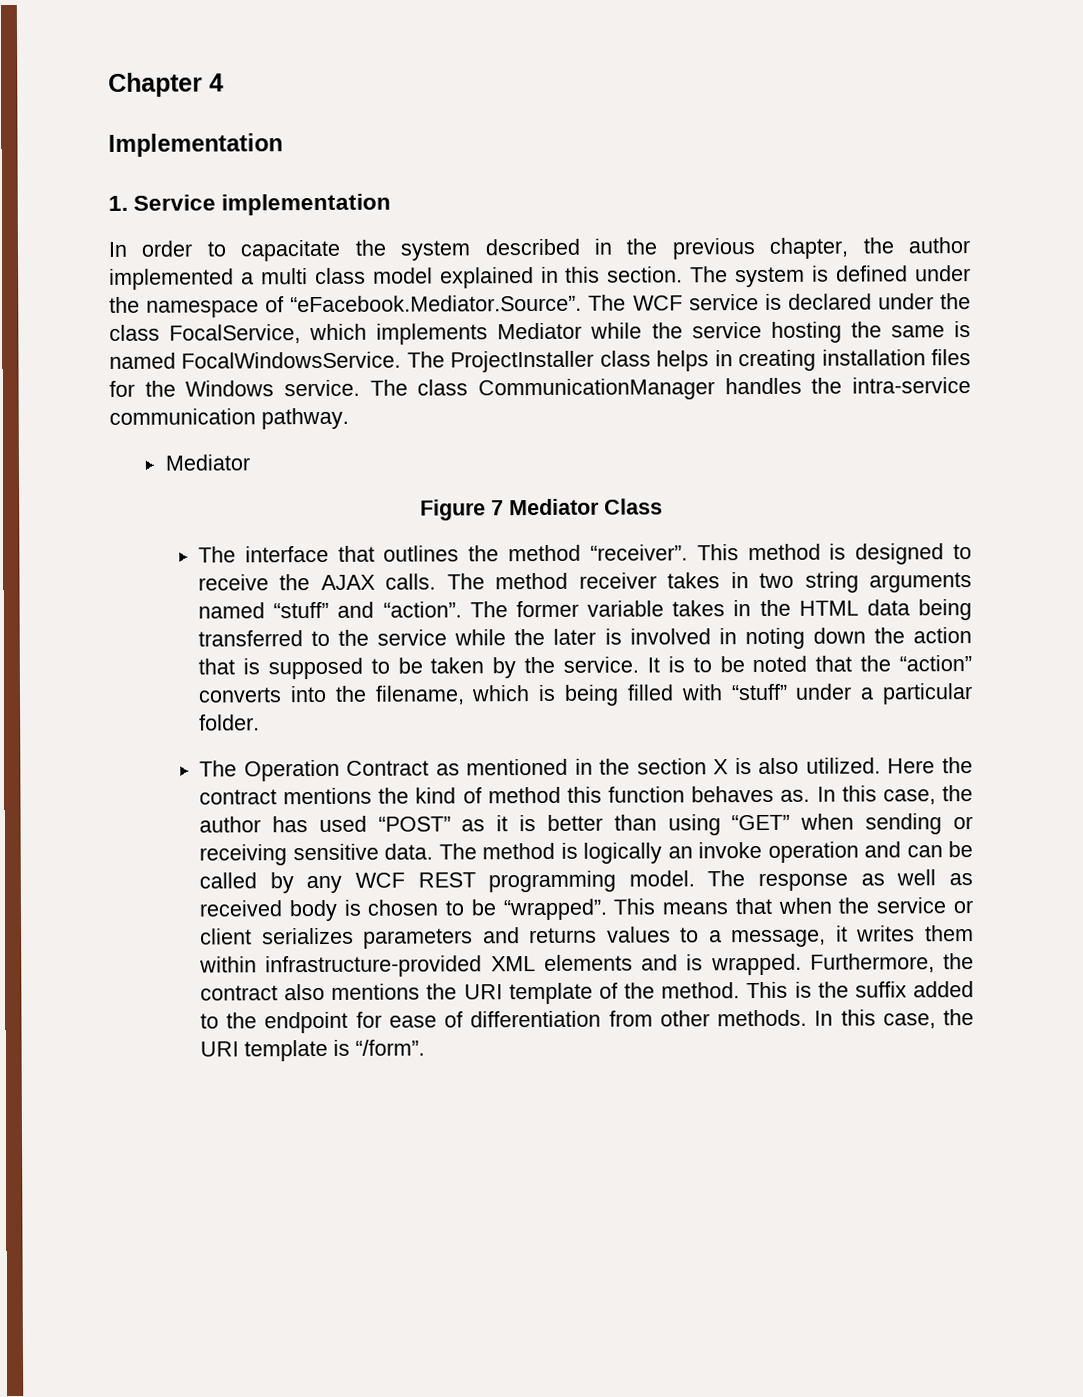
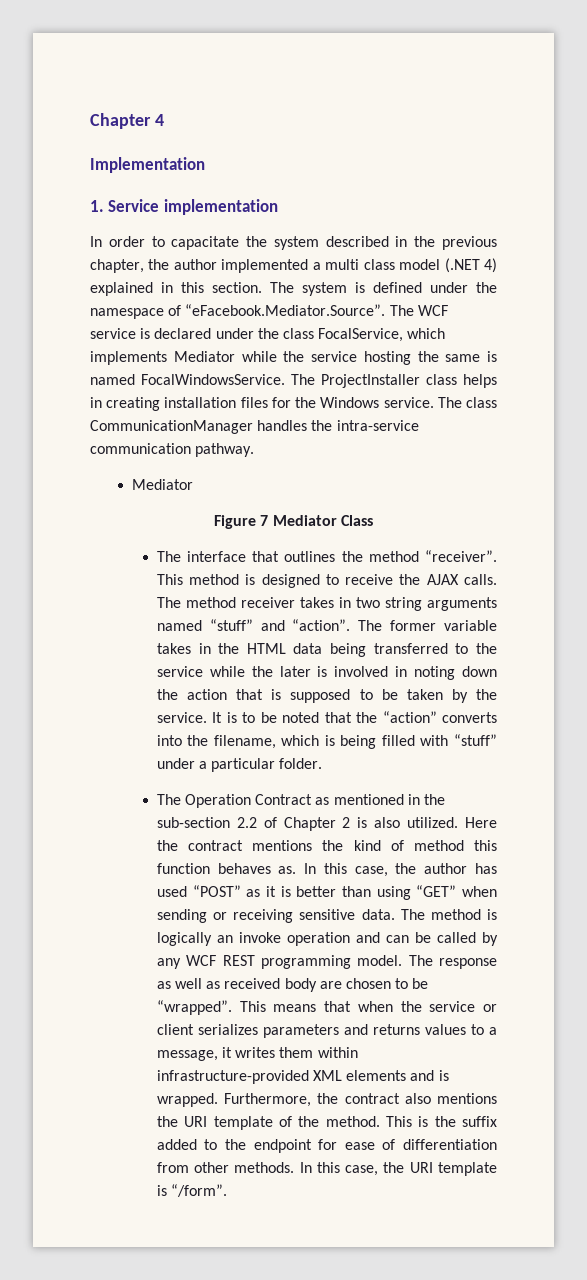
(433, 275) none -> [444,258,498,273] (.NET 4)
[636,758,729,775] section X -> [156,817,351,831] sub-section 2.2 of Chapter 2
[343,899,361,916] is -> [319,981,342,989] are

